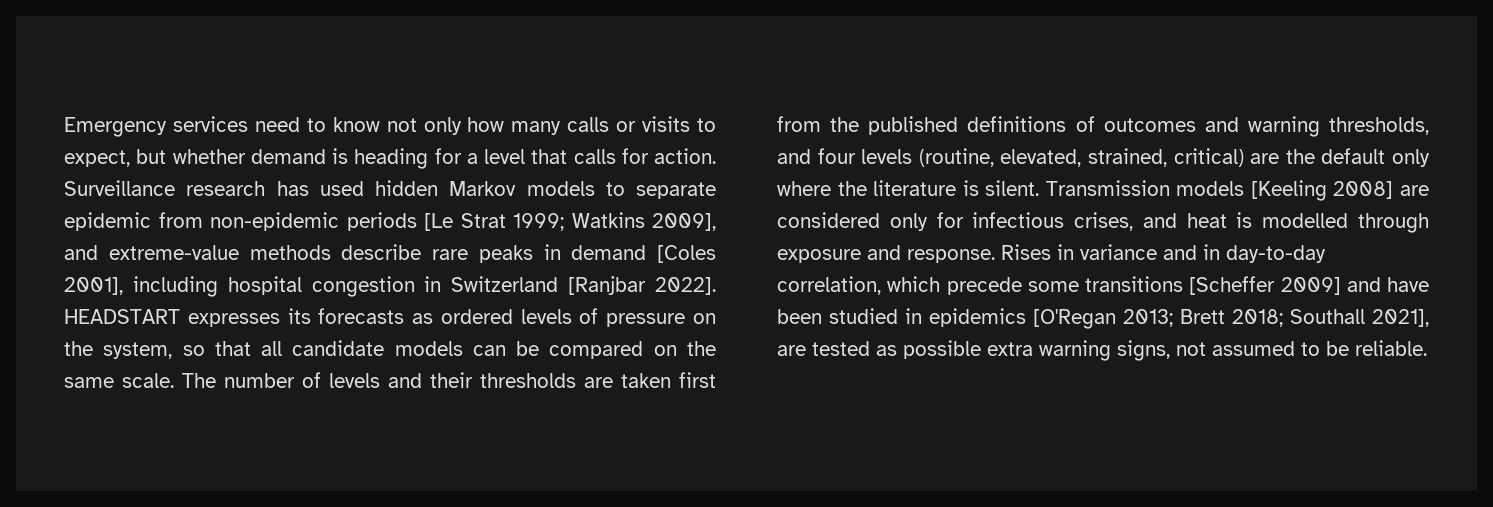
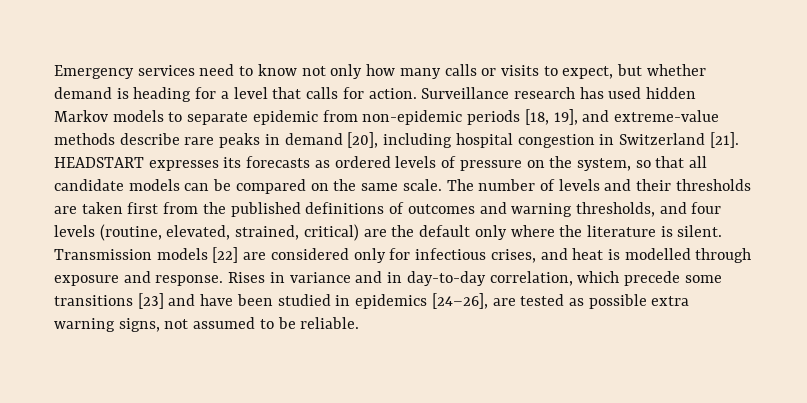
[424,212,716,231] [Le Strat 1999; Watkins 2009], -> [524,109,578,125] [18, 19],
[657,245,716,263] [64,277,123,295] [Coles 2001], -> [347,132,379,148] [20],
[568,276,716,295] [Ranjbar 2022]. -> [709,132,739,148] [21].
[1250,180,1394,201] [Keeling 2008] -> [212,247,239,263] [22]
[1189,276,1341,295] [Scheffer 2009] -> [137,293,164,309] [23]
[1033,309,1429,329] [O'Regan 2013; Brett 2018; Southall 2021], -> [431,293,488,309] [24–26],

